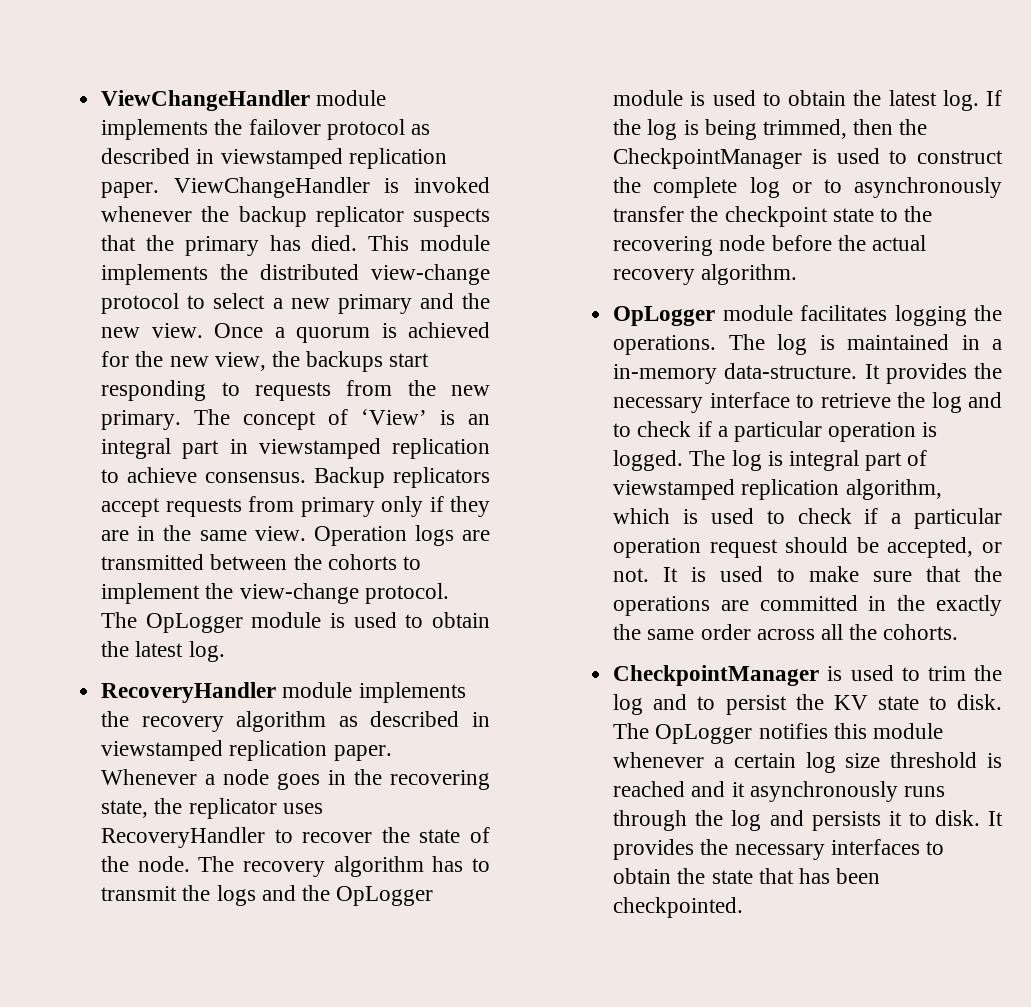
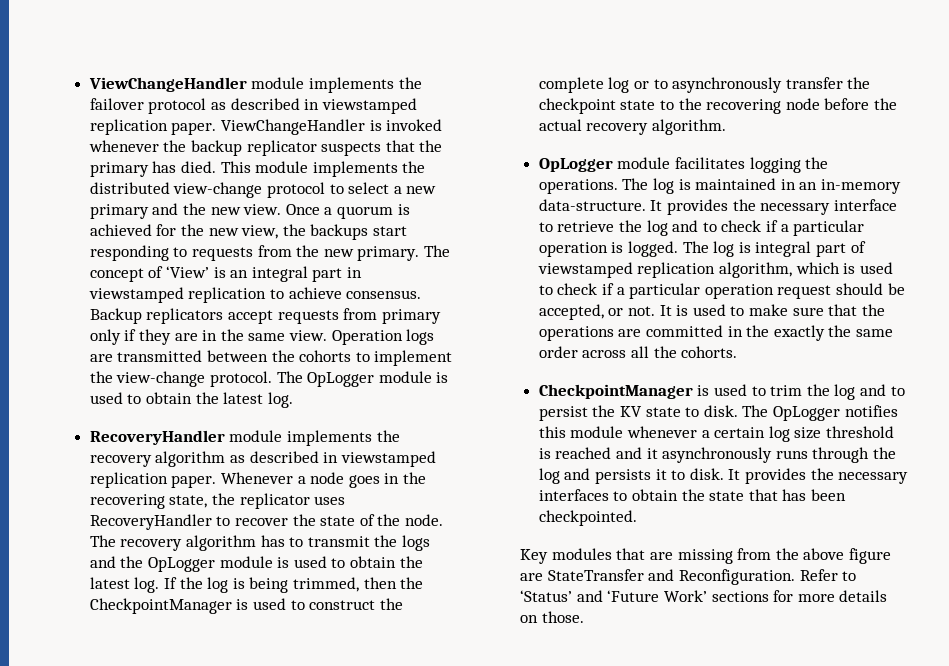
[992,339,1002,350] a -> [799,182,818,190] an
(744, 907) none -> [520,548,891,564] [520,569,857,585] [520,590,888,602] [520,611,584,623] // Key modules that are missing from the above figure are StateTransfer and Reconfiguration. Refer to ‘Status’ and ‘Future Work’ sections for more details on those.

